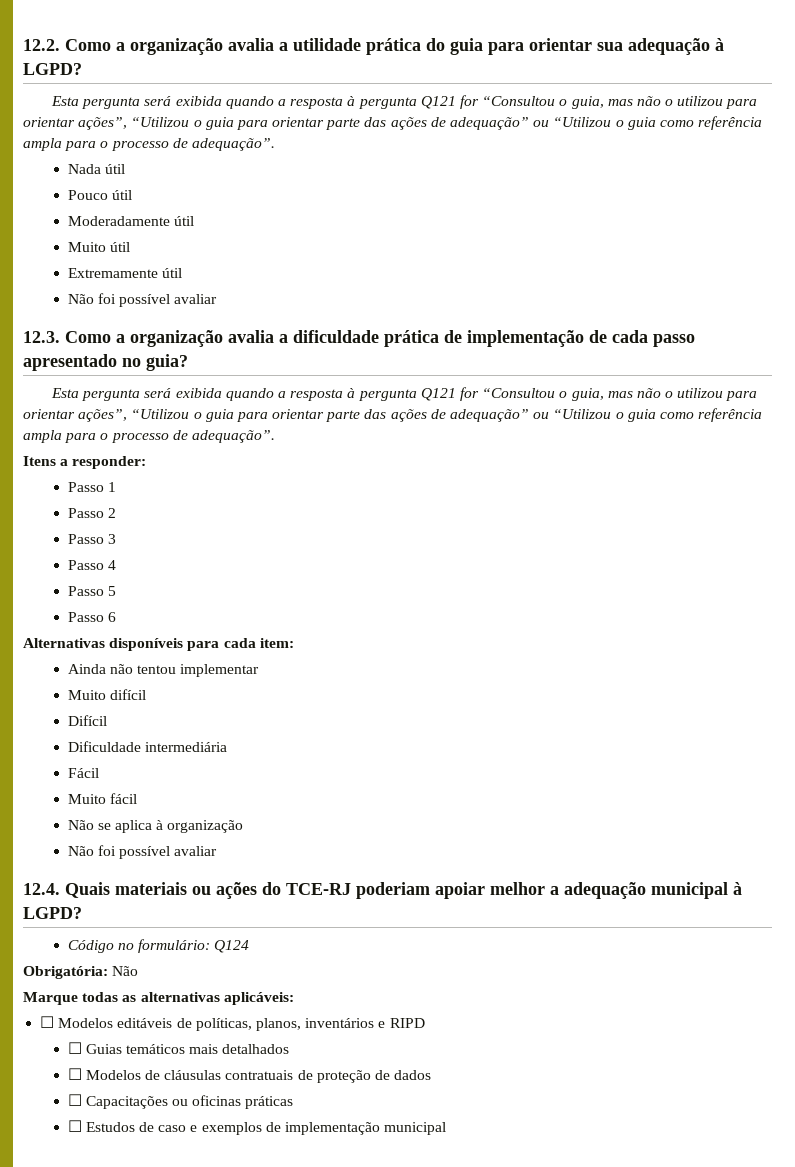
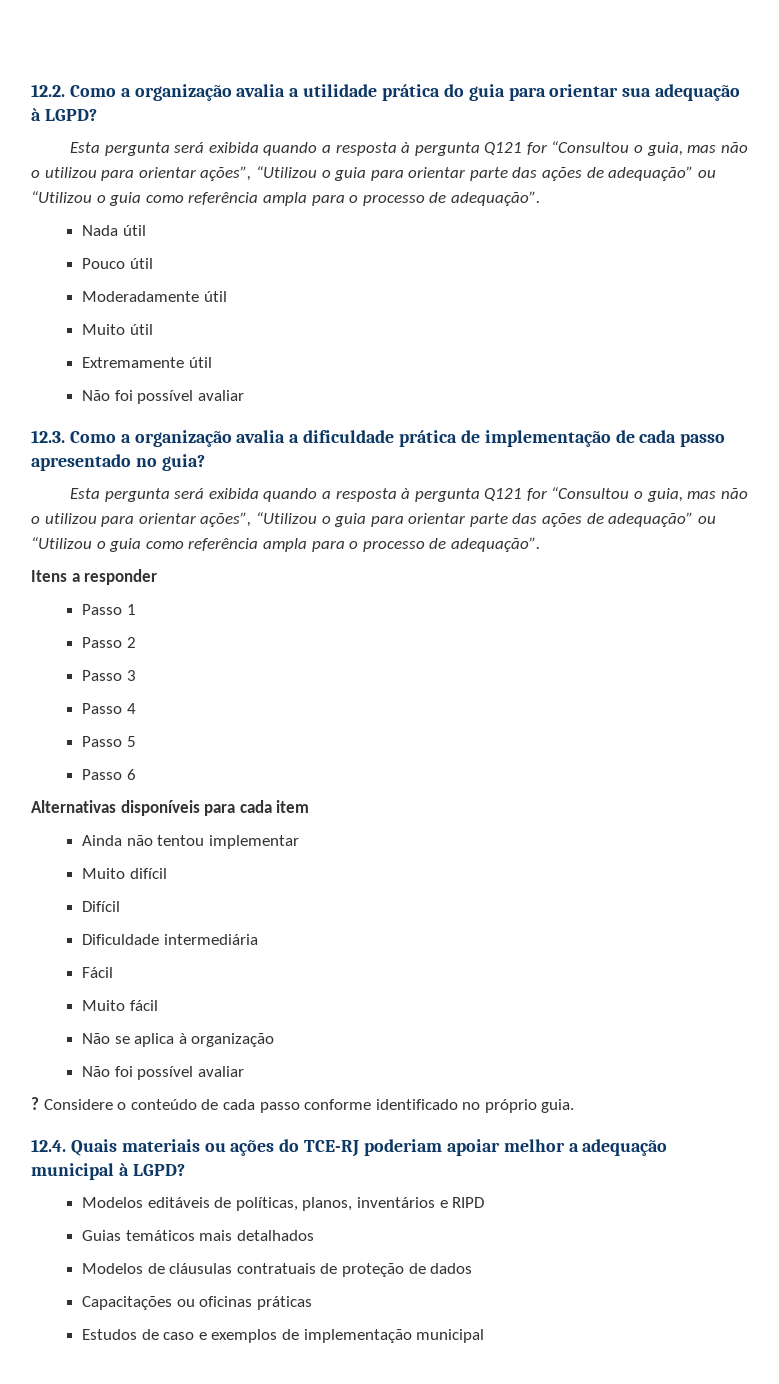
[72,456,147,469] responder: -> [84,569,158,585] responder
[259,638,294,648] item: -> [276,800,310,813] item
(218, 851) none -> [31,1097,575,1113] // ? Considere o conteúdo de cada passo conforme identificado no próprio guia.
[67,939,250,953] [23,966,139,979] [23,992,294,1005] [40,1016,55,1028] Código no formulário: Q124 // Obrigatória: Não // Marque todas as alternativas aplicáveis: // ☐ -> (185, 1170) none
[67,1042,82,1054] ☐ -> (485, 1202) none
[67,1068,82,1080] ☐ -> (314, 1235) none
[67,1094,82,1106] ☐ -> (473, 1268) none
[67,1120,82,1132] ☐ -> (312, 1303) none

